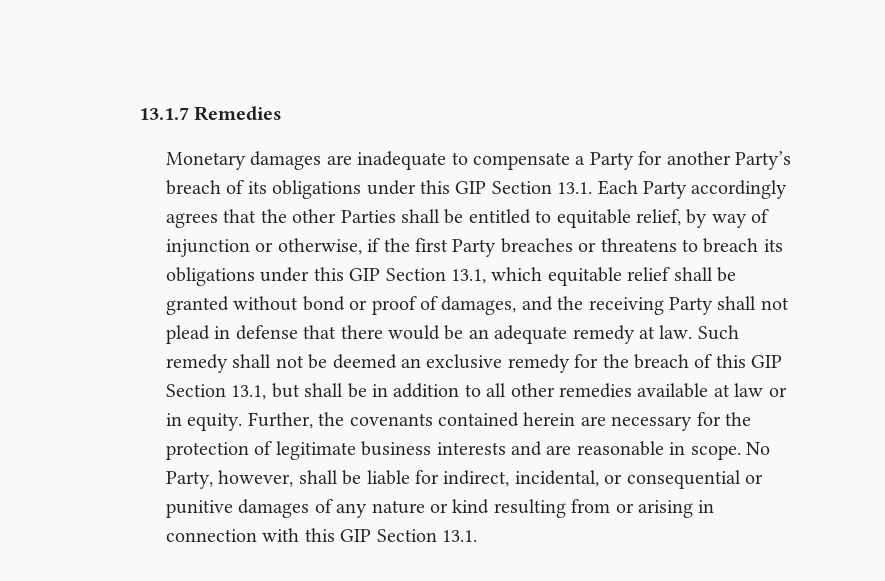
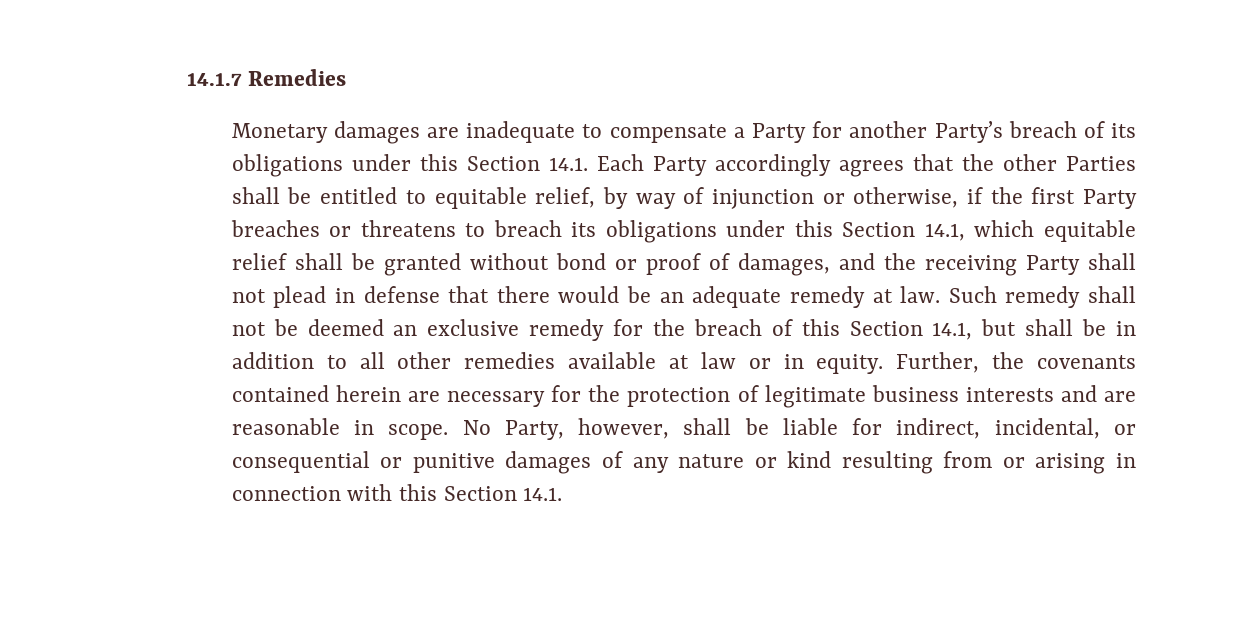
[138,107,189,120] 13.1.7 -> [186,73,242,86] 14.1.7
[455,181,593,194] GIP Section 13.1. -> [466,156,588,171] Section 14.1.
[349,268,487,284] GIP Section 13.1, -> [842,222,965,241] Section 14.1,
[751,355,783,368] [166,384,267,400] GIP Section 13.1, -> [849,321,973,340] Section 14.1,
[340,529,478,542] GIP Section 13.1. -> [443,486,563,501] Section 14.1.

